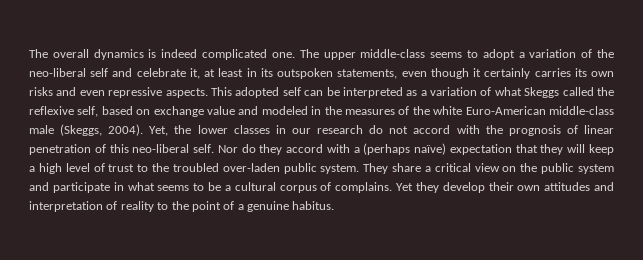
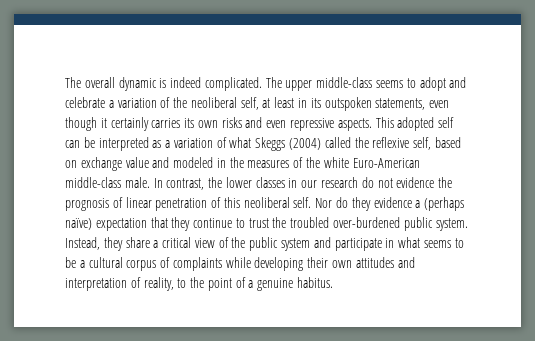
[93,49,144,60] dynamics -> [118,77,157,91] dynamic
[202,49,295,60] complicated one. -> [204,77,262,91] complicated.
(515, 54) none -> [449,77,467,88] [65,97,105,108] and celebrate
[29,68,200,79] neo-liberal self and celebrate it, -> [190,97,259,110] neoliberal self,
(560, 92) none -> [289,138,322,150] (2004)
[29,124,169,136] male (Skeggs, 2004). Yet, -> [124,177,205,190] male. In contrast,
[413,125,480,134] accord with -> [396,177,435,188] evidence
[132,144,190,153] neo-liberal -> [243,197,290,208] neoliberal
[286,144,350,153] accord with -> [373,197,412,208] evidence
[567,144,614,155] [29,163,149,174] will keep a high level of trust to -> [193,218,269,228] continue to trust
[222,163,280,172] over-laden -> [333,217,401,228] over-burdened
[363,163,389,174] They -> [65,237,123,251] Instead, they
[502,166,517,172] on -> [218,237,229,248] of
[335,182,485,193] complains. Yet they develop -> [172,257,304,271] complaints while developing
[120,201,154,212] reality -> [143,277,174,291] reality,

